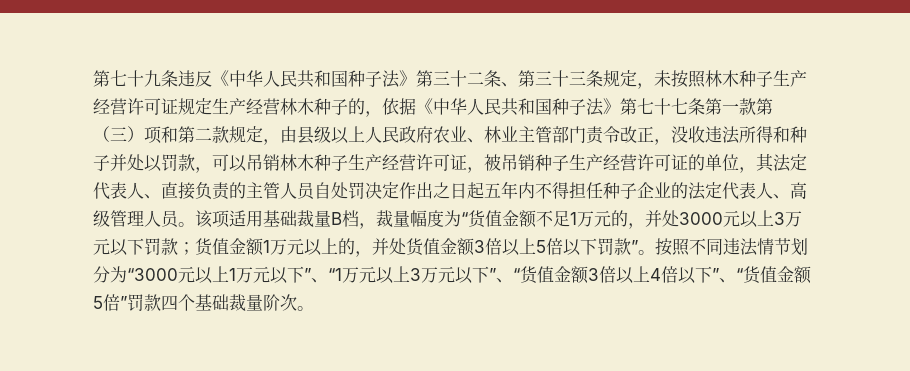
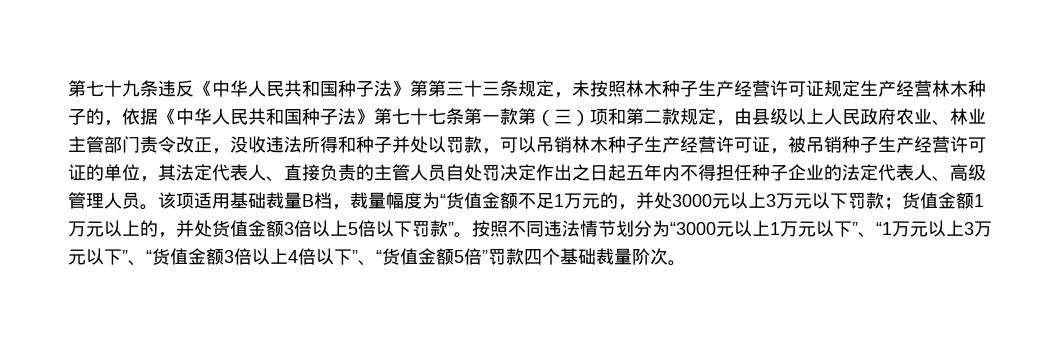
[433,70,518,87] 三十二条、 -> (428, 88) none

